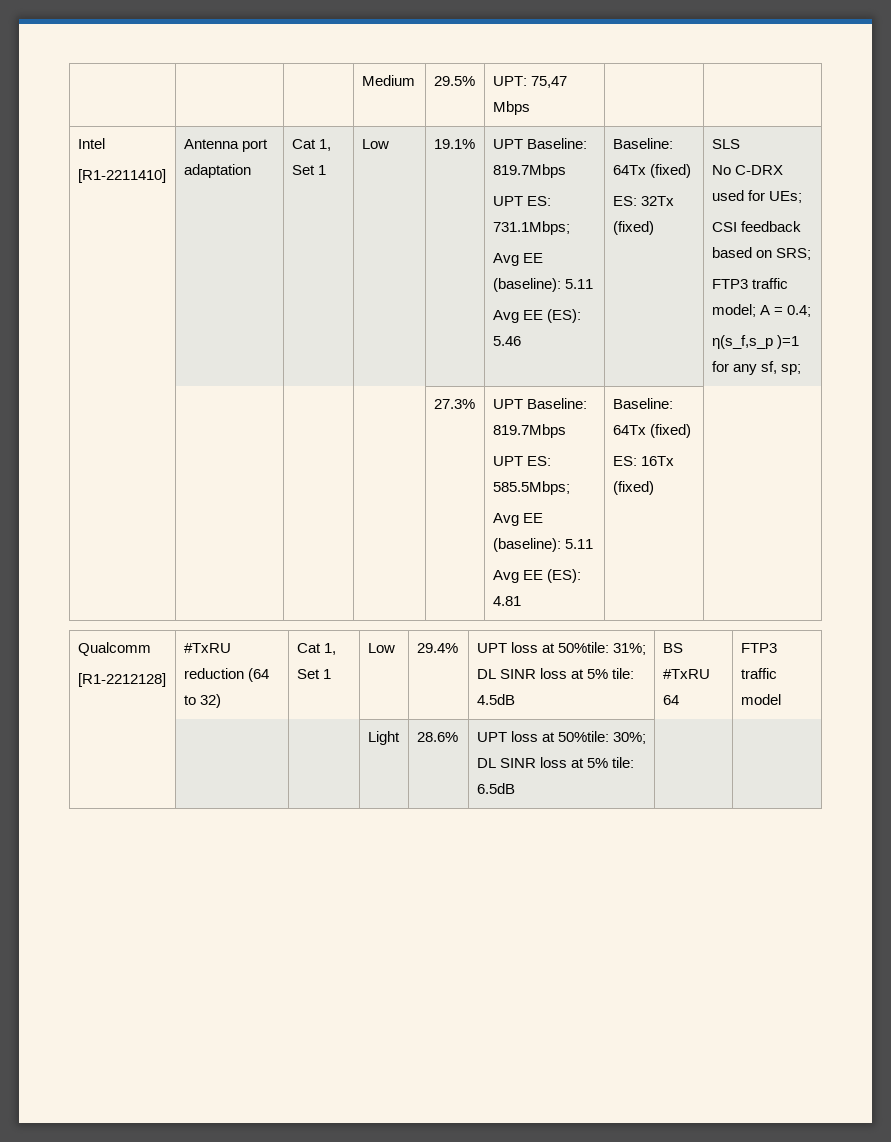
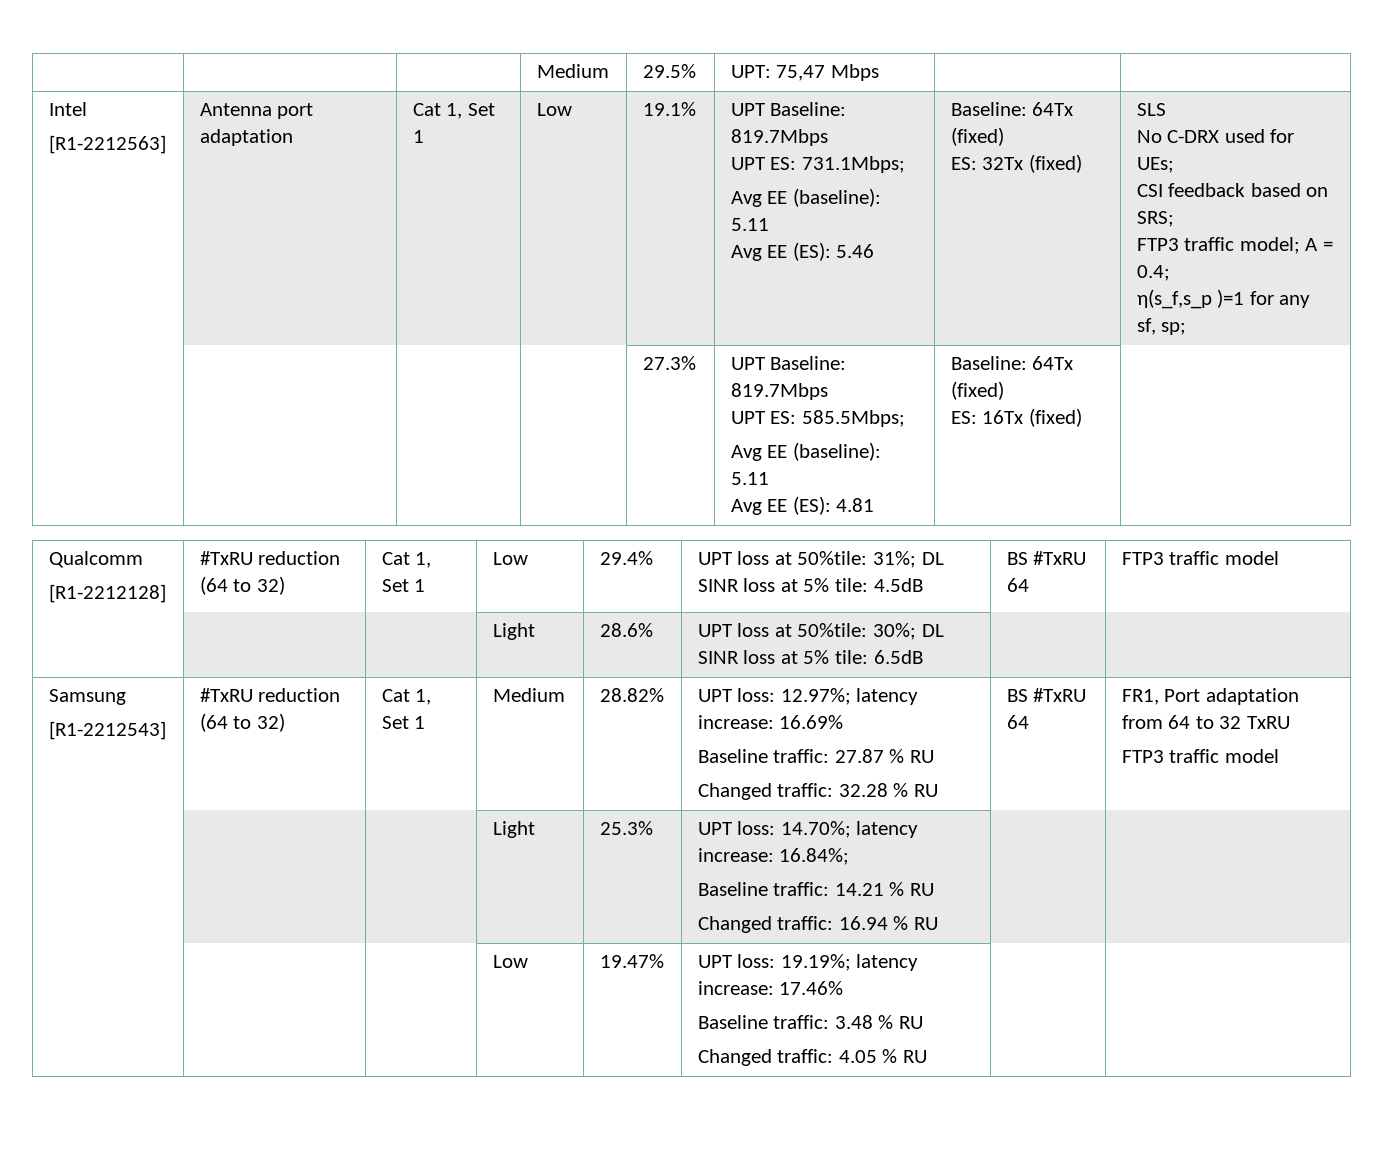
[77,169,166,183] [R1-2211410] -> [48,135,166,154] [R1-2212563]
(515, 788) none -> [48,689,126,705] [48,721,166,740] [199,688,341,702] [199,713,285,732] [381,689,432,705] [381,716,426,729] [492,688,565,702] [599,688,664,702] [697,688,919,705] [697,715,844,729] [697,749,935,763] [697,783,939,800] [1006,688,1087,702] [1006,715,1029,729] [1121,688,1299,705] [1121,715,1291,729] [1121,749,1279,763] [492,821,535,838] [599,821,653,835] [697,821,919,838] [697,848,850,865] [697,882,935,896] [697,916,939,933] [492,955,528,968] [599,954,664,968] [697,954,919,971] [697,981,844,995] [697,1015,924,1029] [697,1049,928,1066] // Samsung // [R1-2212543] | #TxRU reduction (64 to 32) | Cat 1, Set 1 | Medium | 28.82% | UPT loss: 12.97%; latency increase: 16.69% // Baseline traffic: 27.87 % RU // Changed traffic: 32.28 % RU | BS #TxRU 64 | FR1, Port adaptation from 64 to 32 TxRU // FTP3 traffic model // | | | Light | 25.3% | UPT loss: 14.70%; latency increase: 16.84%; // Baseline traffic: 14.21 % RU // Changed traffic: 16.94 % RU | | // | | | Low | 19.47% | UPT loss: 19.19%; latency increase: 17.46% // Baseline traffic: 3.48 % RU // Changed traffic: 4.05 % RU | |

